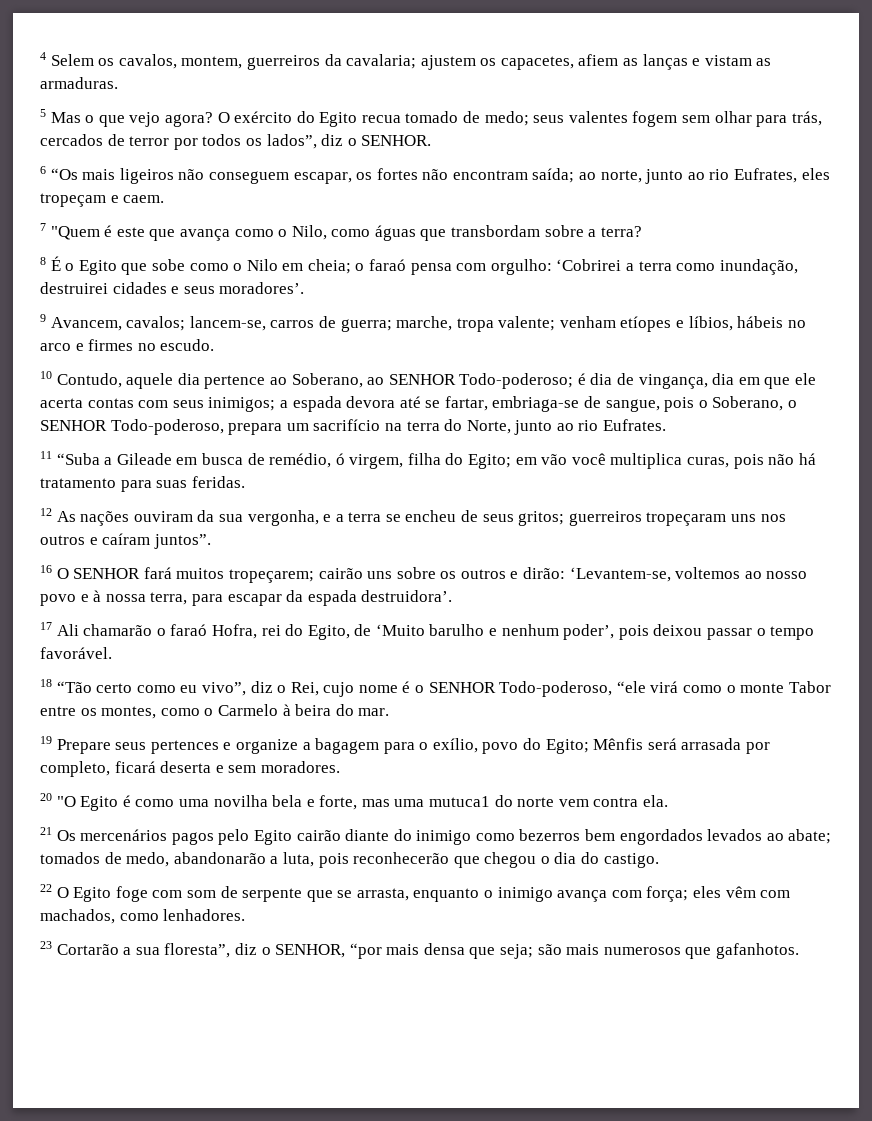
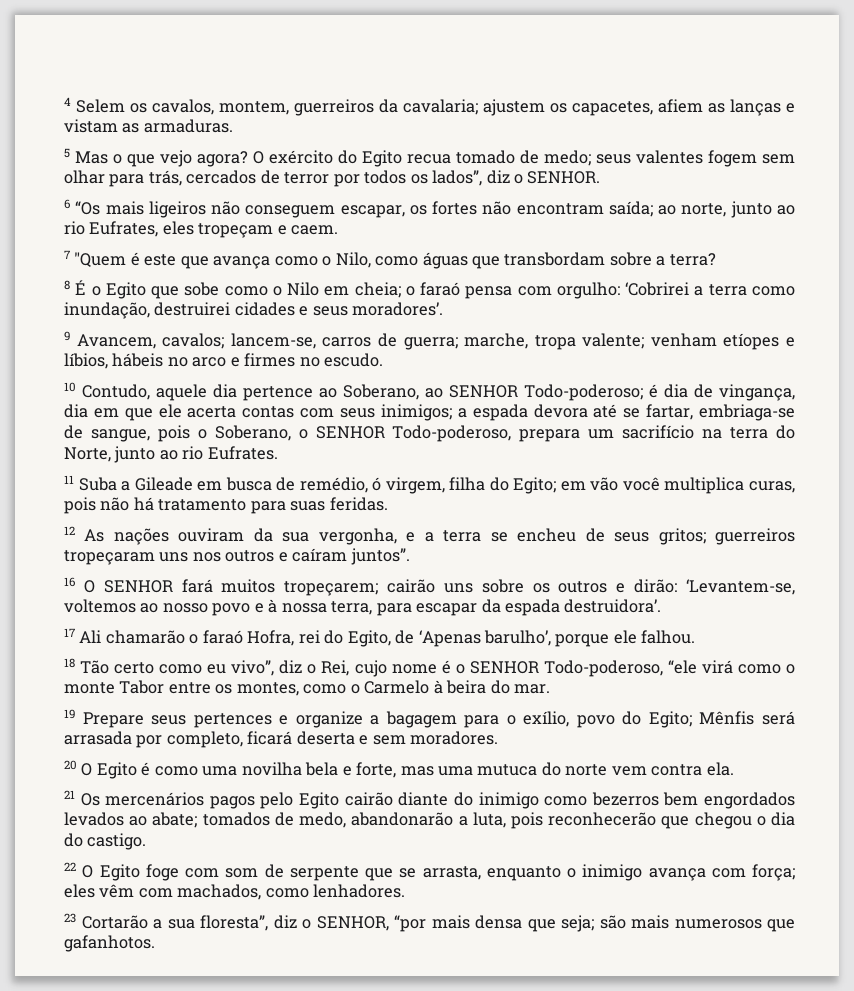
[56,453,100,465] “Suba -> [78,477,117,491] Suba
[375,624,815,640] [40,647,112,659] ‘Muito barulho e nenhum poder’, pois deixou passar o tempo favorável. -> [418,630,696,647] ‘Apenas barulho’, porque ele falhou.
[56,681,92,693] “Tão -> [80,660,110,674] Tão
[56,796,76,807] "O -> [81,763,93,776] O
[429,796,491,807] mutuca1 -> [477,764,538,776] mutuca

